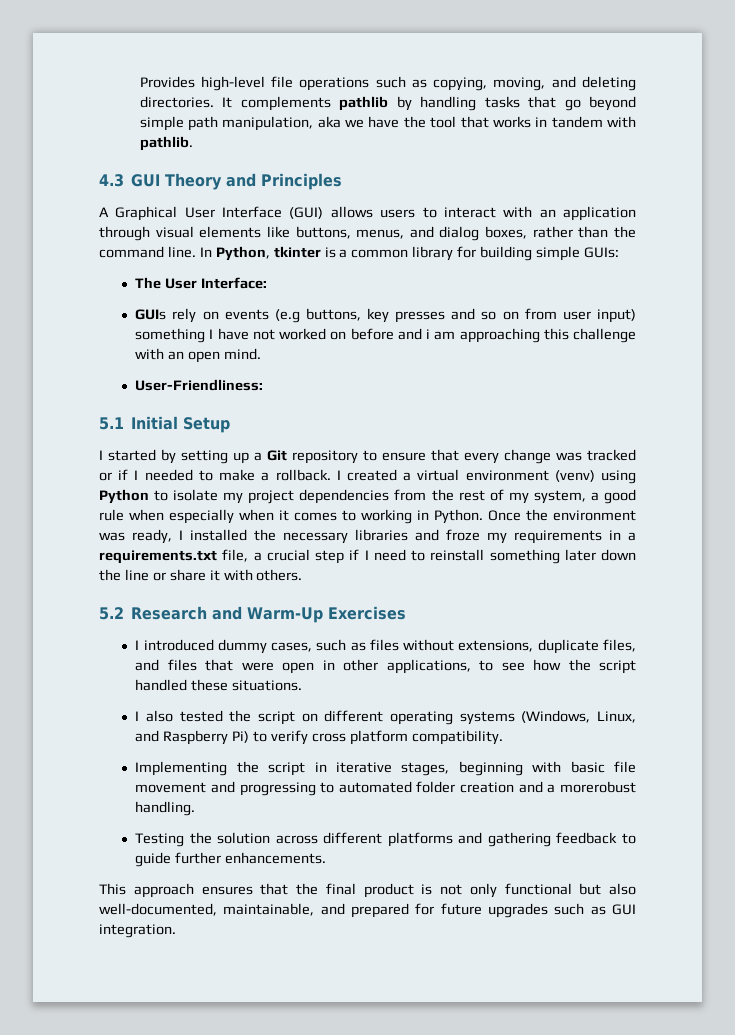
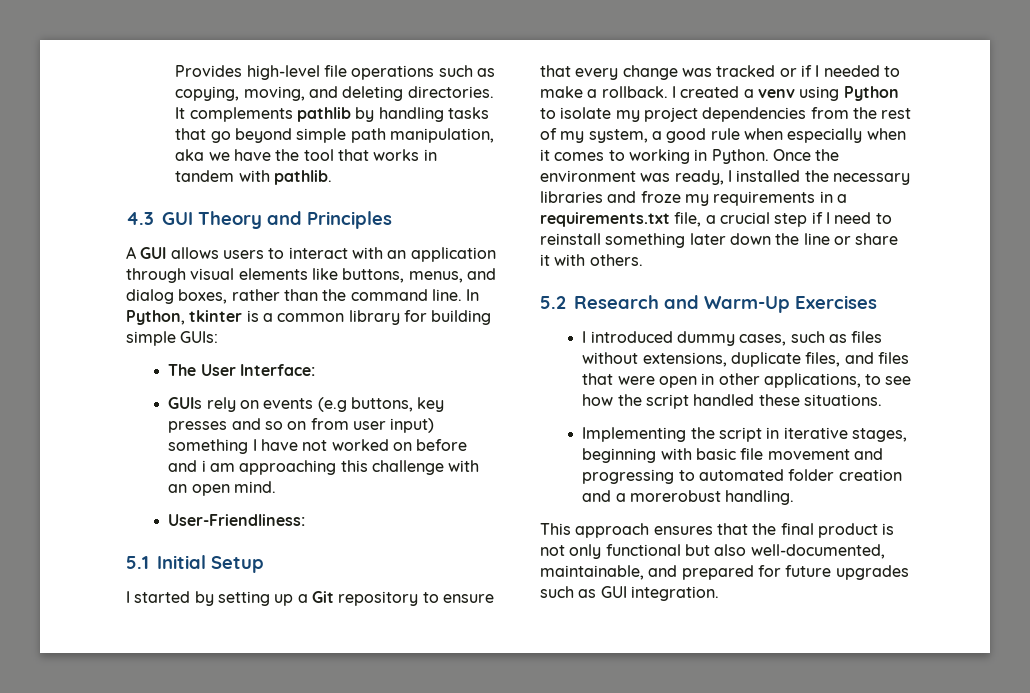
[115,206,324,221] Graphical User Interface (GUI) -> [140,247,167,259] GUI
[417,469,595,482] virtual environment (venv) -> [757,89,795,98] venv
[135,710,637,725] [135,730,503,745] // I also tested the script on different operating systems (Windows, Linux, and Raspberry Pi) to verify cross platform compatibility. -> (882, 400) none
[135,832,636,847] [135,852,327,867] // Testing the solution across different platforms and gathering feedback to guide further enhancements. -> (795, 497) none

